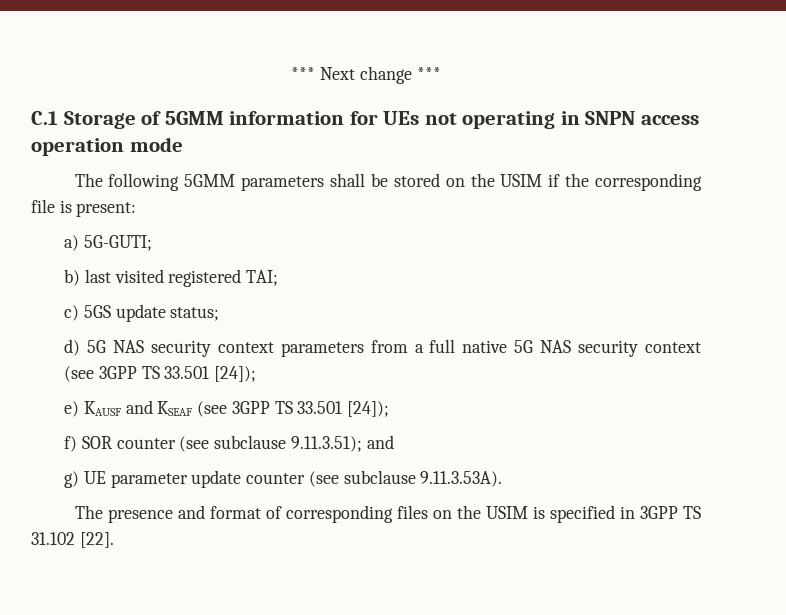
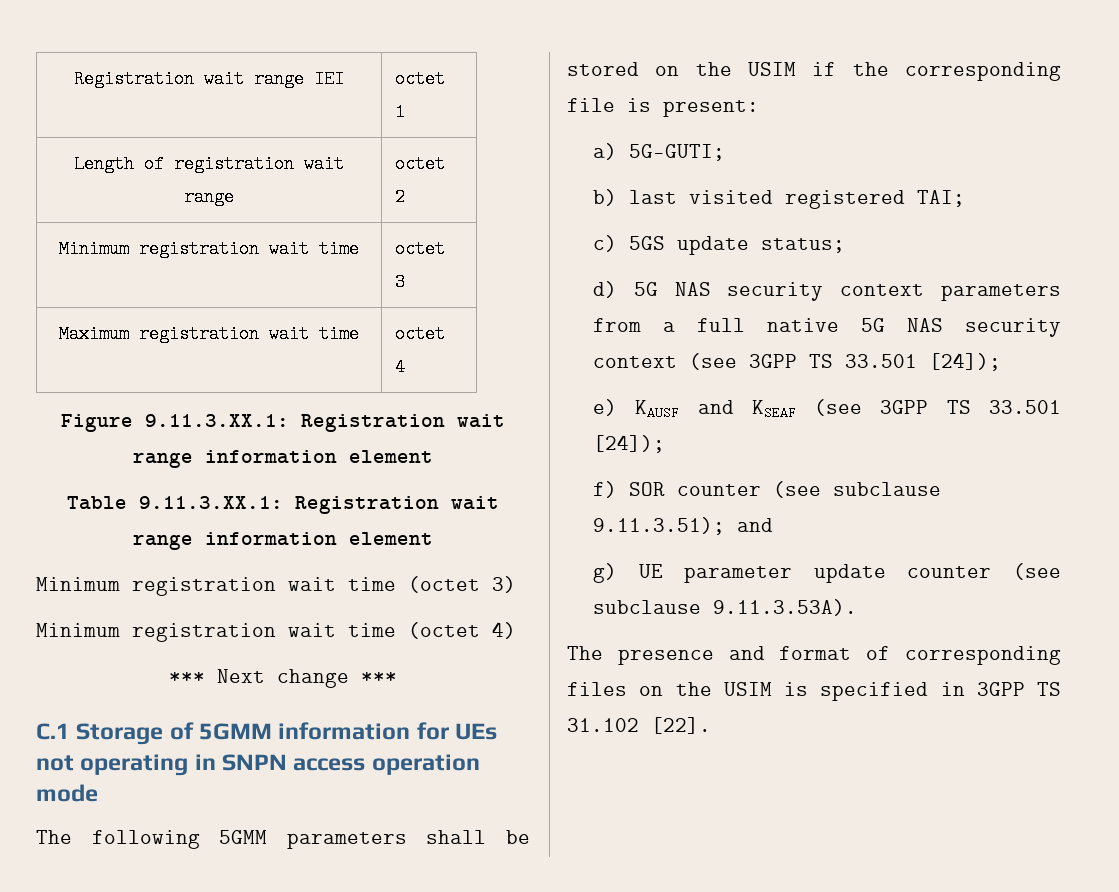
(291, 73) none -> [74,70,344,88] [394,70,445,88] [394,103,405,121] [74,155,344,173] [184,188,234,206] [394,155,445,173] [394,188,405,206] [59,240,359,258] [394,240,445,258] [394,273,405,291] [59,325,359,343] [394,325,445,343] [394,358,405,376] [61,414,505,432] [133,450,433,468] [67,496,499,514] [133,532,433,550] [36,576,516,596] [36,622,516,642] Registration wait range IEI | octet 1 // Length of registration wait range | octet 2 // Minimum registration wait time | octet 3 // Maximum registration wait time | octet 4 // Figure 9.11.3.XX.1: Registration wait range information element // Table 9.11.3.XX.1: Registration wait range information element // Minimum registration wait time (octet 3) // Minimum registration wait time (octet 4) //

